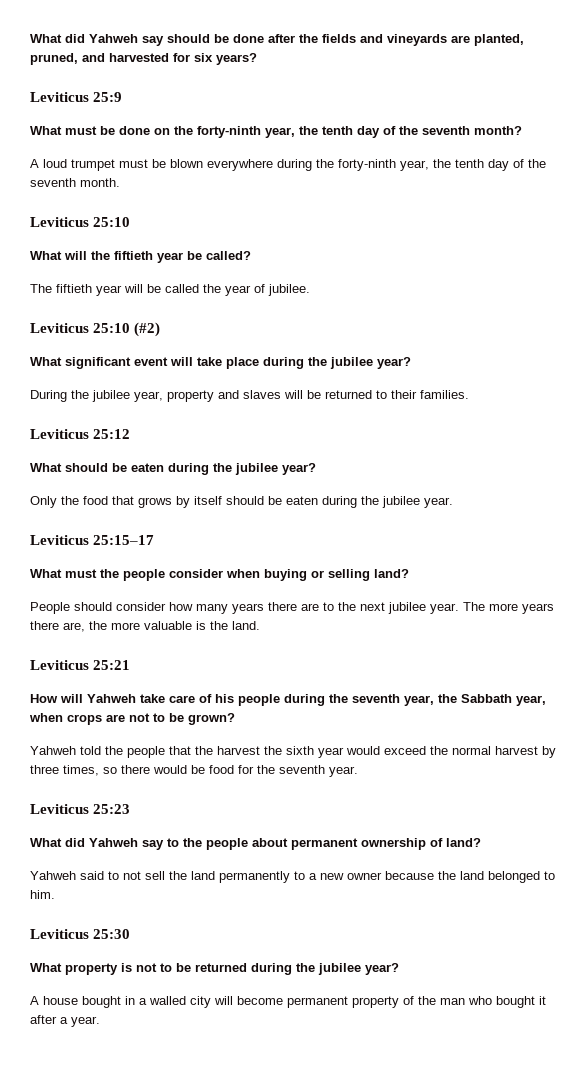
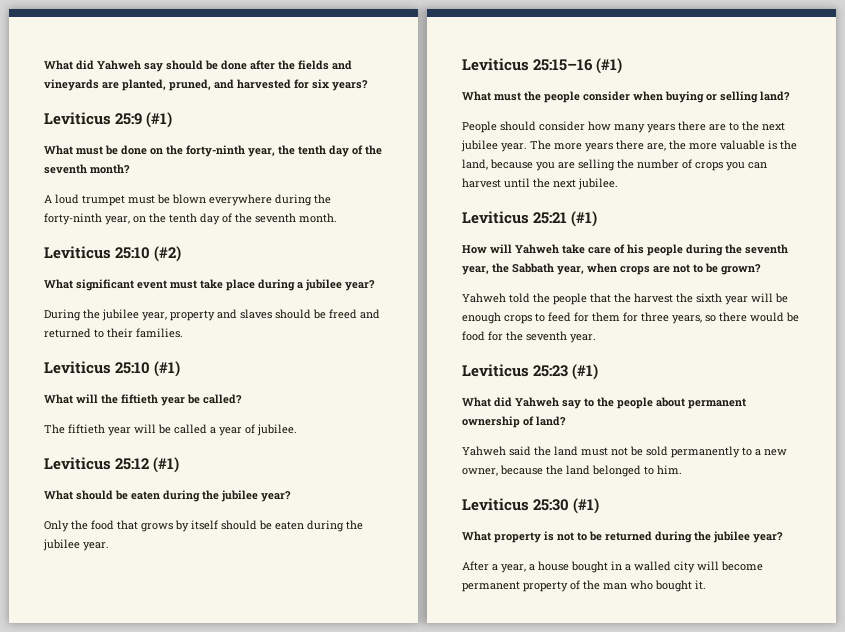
(123, 97) none -> [146,112,173,128] (#1)
(429, 165) none -> [133,216,146,223] on
(131, 222) none -> [154,246,182,262] [44,279,375,291] [44,309,380,321] [44,328,183,338] [44,361,181,377] (#2) // What significant event must take place during a jubilee year? // During the jubilee year, property and slaves should be freed and returned to their families. // Leviticus 25:10 (#1)
[203,284,221,293] the -> [210,427,216,434] a
[30,322,161,337] [30,357,411,369] [30,390,469,402] // Leviticus 25:10 (#2) // What significant event will take place during the jubilee year? // During the jubilee year, property and slaves will be returned to their families. -> (297, 430) none
(131, 434) none -> [153,457,180,473] (#1)
[93,535,155,545] 25:15–17 -> [533,58,623,74] 25:15–16 (#1)
[232,621,260,630] land. -> [462,159,767,171] [462,178,618,190] land, because you are selling the number of crops you can harvest until the next jubilee.
(131, 665) none -> [571,211,598,227] (#1)
[346,746,556,758] [30,765,99,776] would exceed the normal harvest by three times, -> [751,293,788,303] [462,312,702,324] will be enough crops to feed for them for three years,
(131, 809) none -> [572,364,599,380] (#1)
[108,871,215,880] to not sell the land -> [534,446,668,456] the land must not be sold
[347,872,382,880] owner -> [462,468,498,476] owner,
(131, 934) none -> [573,498,600,514] (#1)
[30,996,39,1005] A -> [462,561,535,573] After a year, a
[539,996,546,1005] [30,1015,100,1027] it after a year. -> [695,580,706,590] it.

